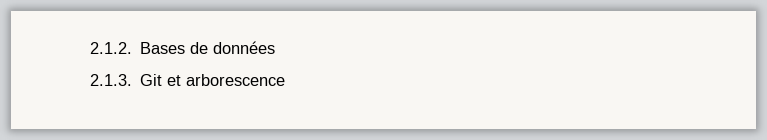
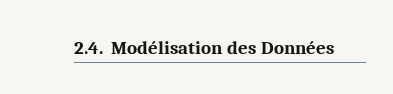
[90,41,276,54] [90,74,286,86] 2.1.2. Bases de données // 2.1.3. Git et arborescence -> [74,41,334,54] 2.4. Modélisation des Données

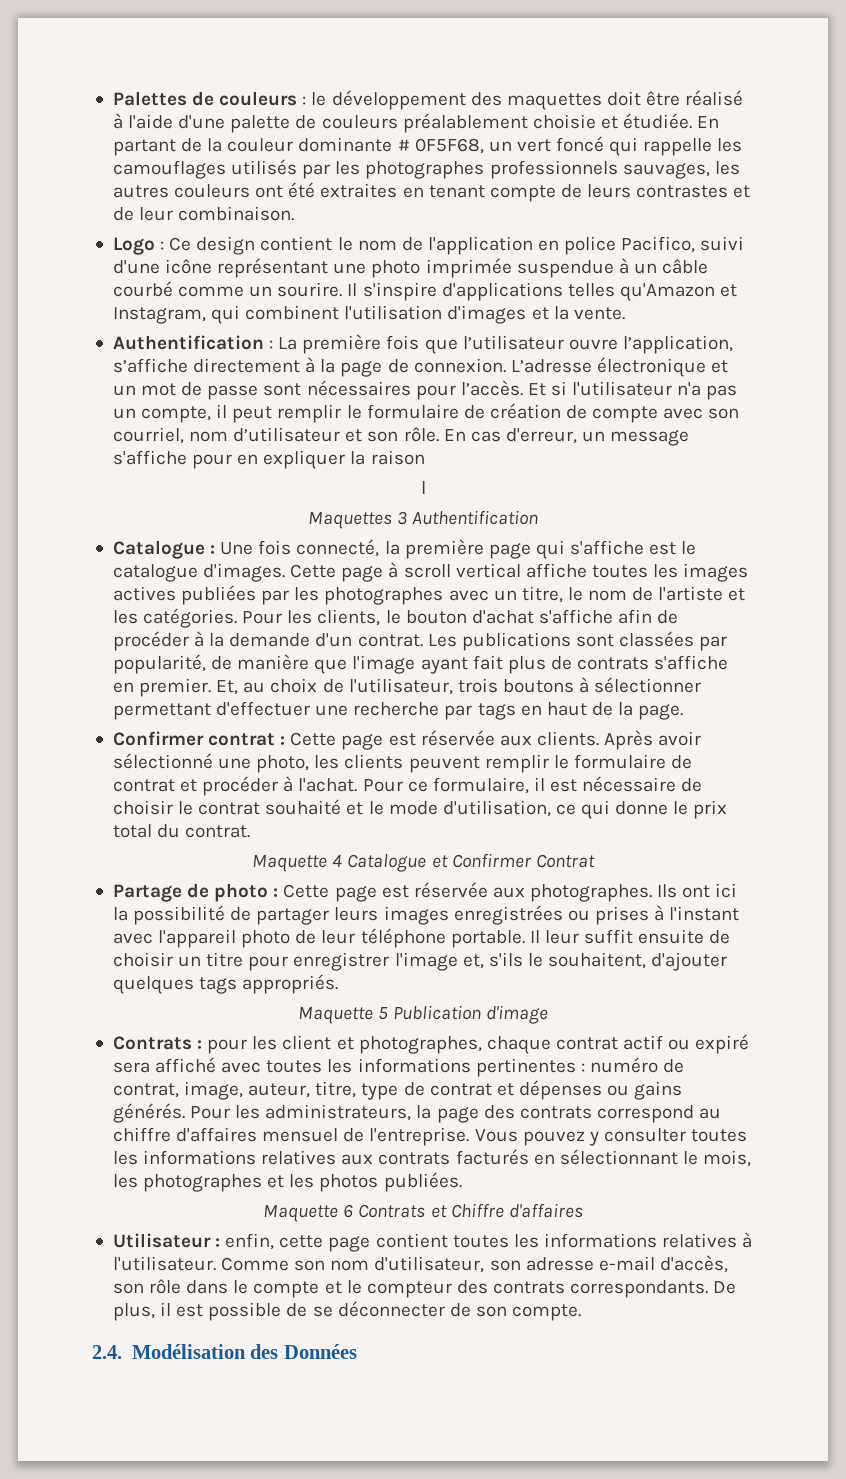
(74, 48) none -> [112,90,744,110] [112,113,720,133] [112,136,743,156] [112,159,740,179] [112,182,751,202] [112,206,295,221] [112,236,745,255] [112,258,709,278] [112,281,738,301] [112,305,625,324] [112,334,733,354] [112,357,729,377] [112,380,738,400] [112,403,740,423] [112,427,690,446] [112,450,425,469] [420,481,426,494] [307,510,539,529] [112,539,697,559] [112,562,749,582] [112,585,746,605] [112,608,679,628] [112,631,728,651] [112,654,729,674] [112,677,702,697] [112,701,684,720] [112,730,702,750] [112,753,693,773] [112,776,703,796] [112,799,728,819] [112,824,251,838] [252,853,595,872] [112,882,738,902] [112,905,740,925] [112,928,731,948] [112,952,728,971] [112,974,339,994] [297,1005,549,1024] [112,1034,750,1054] [112,1057,685,1077] [112,1080,683,1100] [112,1103,722,1123] [112,1127,748,1146] [112,1149,752,1167] [112,1172,462,1192] [263,1203,583,1222] [112,1232,753,1252] [112,1255,728,1273] [112,1279,737,1298] [112,1301,582,1321] Palettes de couleurs : le développement des maquettes doit être réalisé à l'aide d'une palette de couleurs préalablement choisie et étudiée. En partant de la couleur dominante # 0F5F68, un vert foncé qui rappelle les camouflages utilisés par les photographes professionnels sauvages, les autres couleurs ont été extraites en tenant compte de leurs contrastes et de leur combinaison. // Logo : Ce design contient le nom de l'application en police Pacifico, suivi d'une icône représentant une photo imprimée suspendue à un câble courbé comme un sourire. Il s'inspire d'applications telles qu'Amazon et Instagram, qui combinent l'utilisation d'images et la vente. // Authentification : La première fois que l’utilisateur ouvre l’application, s’affiche directement à la page de connexion. L’adresse électronique et un mot de passe sont nécessaires pour l’accès. Et si l'utilisateur n'a pas un compte, il peut remplir le formulaire de création de compte avec son courriel, nom d’utilisateur et son rôle. En cas d'erreur, un message s'affiche pour en expliquer la raison // l // Maquettes 3 Authentification // Catalogue : Une fois connecté, la première page qui s'affiche est le catalogue d'images. Cette page à scroll vertical affiche toutes les images actives publiées par les photographes avec un titre, le nom de l'artiste et les catégories. Pour les clients, le bouton d'achat s'affiche afin de procéder à la demande d'un contrat. Les publications sont classées par popularité, de manière que l'image ayant fait plus de contrats s'affiche en premier. Et, au choix de l'utilisateur, trois boutons à sélectionner permettant d'effectuer une recherche par tags en haut de la page. // Confirmer contrat : Cette page est réservée aux clients. Après avoir sélectionné une photo, les clients peuvent remplir le formulaire de contrat et procéder à l'achat. Pour ce formulaire, il est nécessaire de choisir le contrat souhaité et le mode d'utilisation, ce qui donne le prix total du contrat. // Maquette 4 Catalogue et Confirmer Contrat // Partage de photo : Cette page est réservée aux photographes. Ils ont ici la possibilité de partager leurs images enregistrées ou prises à l'instant avec l'appareil photo de leur téléphone portable. Il leur suffit ensuite de choisir un titre pour enregistrer l'image et, s'ils le souhaitent, d'ajouter quelques tags appropriés. // Maquette 5 Publication d'image // Contrats : pour les client et photographes, chaque contrat actif ou expiré sera affiché avec toutes les informations pertinentes : numéro de contrat, image, auteur, titre, type de contrat et dépenses ou gains générés. Pour les administrateurs, la page des contrats correspond au chiffre d'affaires mensuel de l'entreprise. Vous pouvez y consulter toutes les informations relatives aux contrats facturés en sélectionnant le mois, les photographes et les photos publiées. // Maquette 6 Contrats et Chiffre d'affaires // Utilisateur : enfin, cette page contient toutes les informations relatives à l'utilisateur. Comme son nom d'utilisateur, son adresse e-mail d'accès, son rôle dans le compte et le compteur des contrats correspondants. De plus, il est possible de se déconnecter de son compte. //

